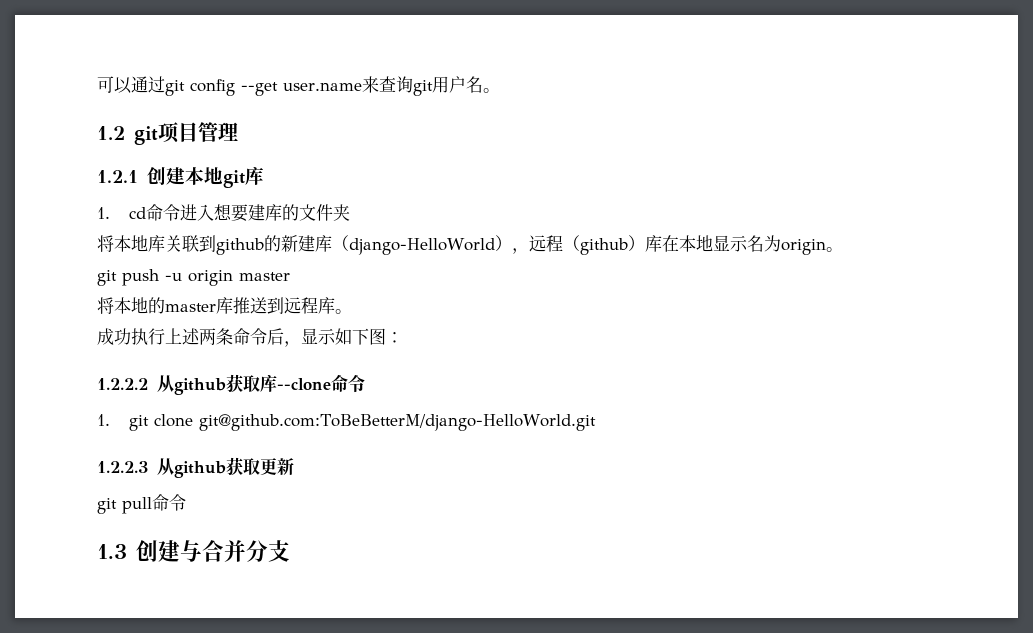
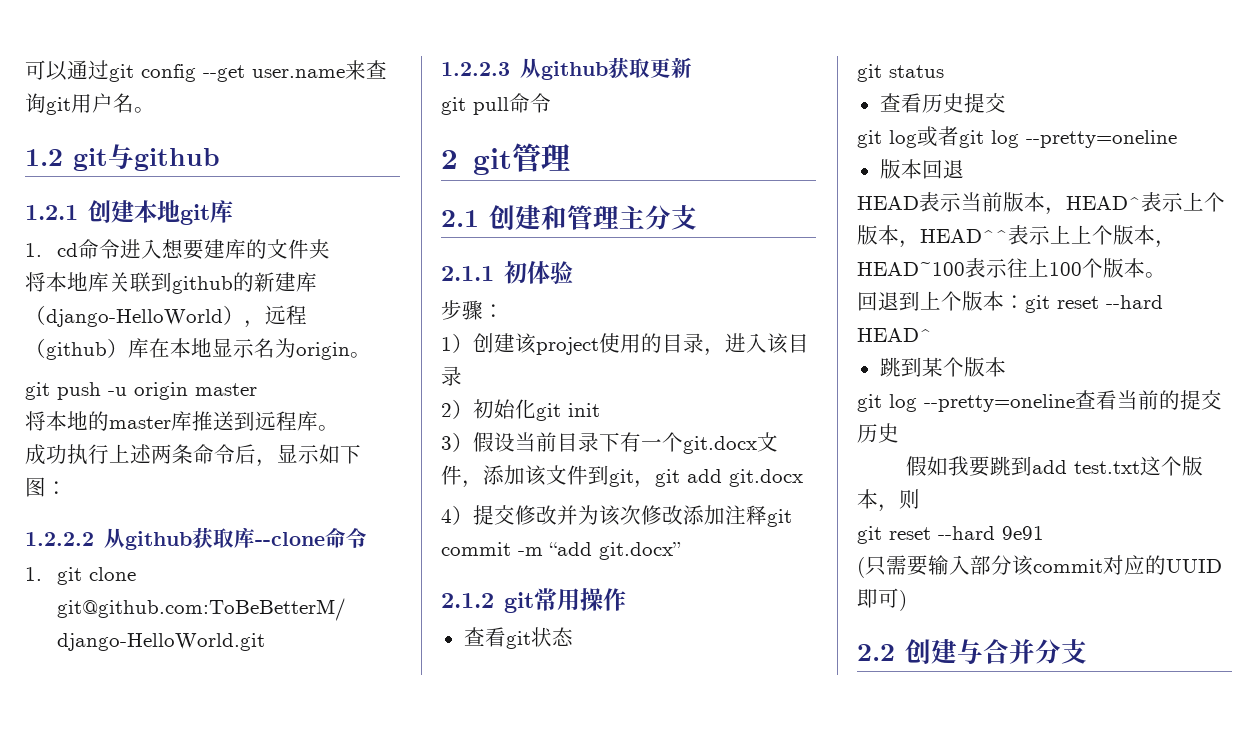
[157,122,238,143] 项目管理 -> [108,144,221,171] 与github
[97,544,127,559] 1.3 -> [441,143,570,175] [441,204,698,230] [441,261,574,284] [441,300,504,320] [441,333,809,356] [441,366,462,386] [441,399,600,421] [441,432,778,454] [441,465,803,488] [441,505,792,527] [441,542,681,560] [441,588,627,613] [463,627,573,649] [857,64,944,82] [879,93,1006,113] [857,126,1177,148] [879,159,964,179] [857,192,1225,215] [857,225,1176,248] [857,258,1166,278] [857,291,1163,313] [857,328,932,342] [879,357,1006,377] [857,390,1222,412] [857,423,899,443] [906,456,1204,477] [857,489,920,512] [857,526,1044,544] [857,555,1222,578] [857,588,907,611] [857,644,895,661] 2 git管理 // 2.1创建和管理主分支 // 2.1.1初体验 // 步骤： // 1）创建该project使用的目录，进入该目录 // 2）初始化git init // 3）假设当前目录下有一个git.docx文件，添加该文件到git，git add git.docx // 4）提交修改并为该次修改添加注释git commit -m “add git.docx” // 2.1.2 git常用操作 // 查看git状态 // git status // 查看历史提交 // git log或者git log --pretty=oneline // 版本回退 // HEAD表示当前版本，HEAD^表示上个版本，HEAD^^表示上上个版本，HEAD~100表示往上100个版本。 // 回退到上个版本：git reset --hard HEAD^ // 跳到某个版本 // git log --pretty=oneline查看当前的提交历史 // 假如我要跳到add test.txt这个版本，则 // git reset --hard 9e91 // (只需要输入部分该commit对应的UUID即可) // 2.2

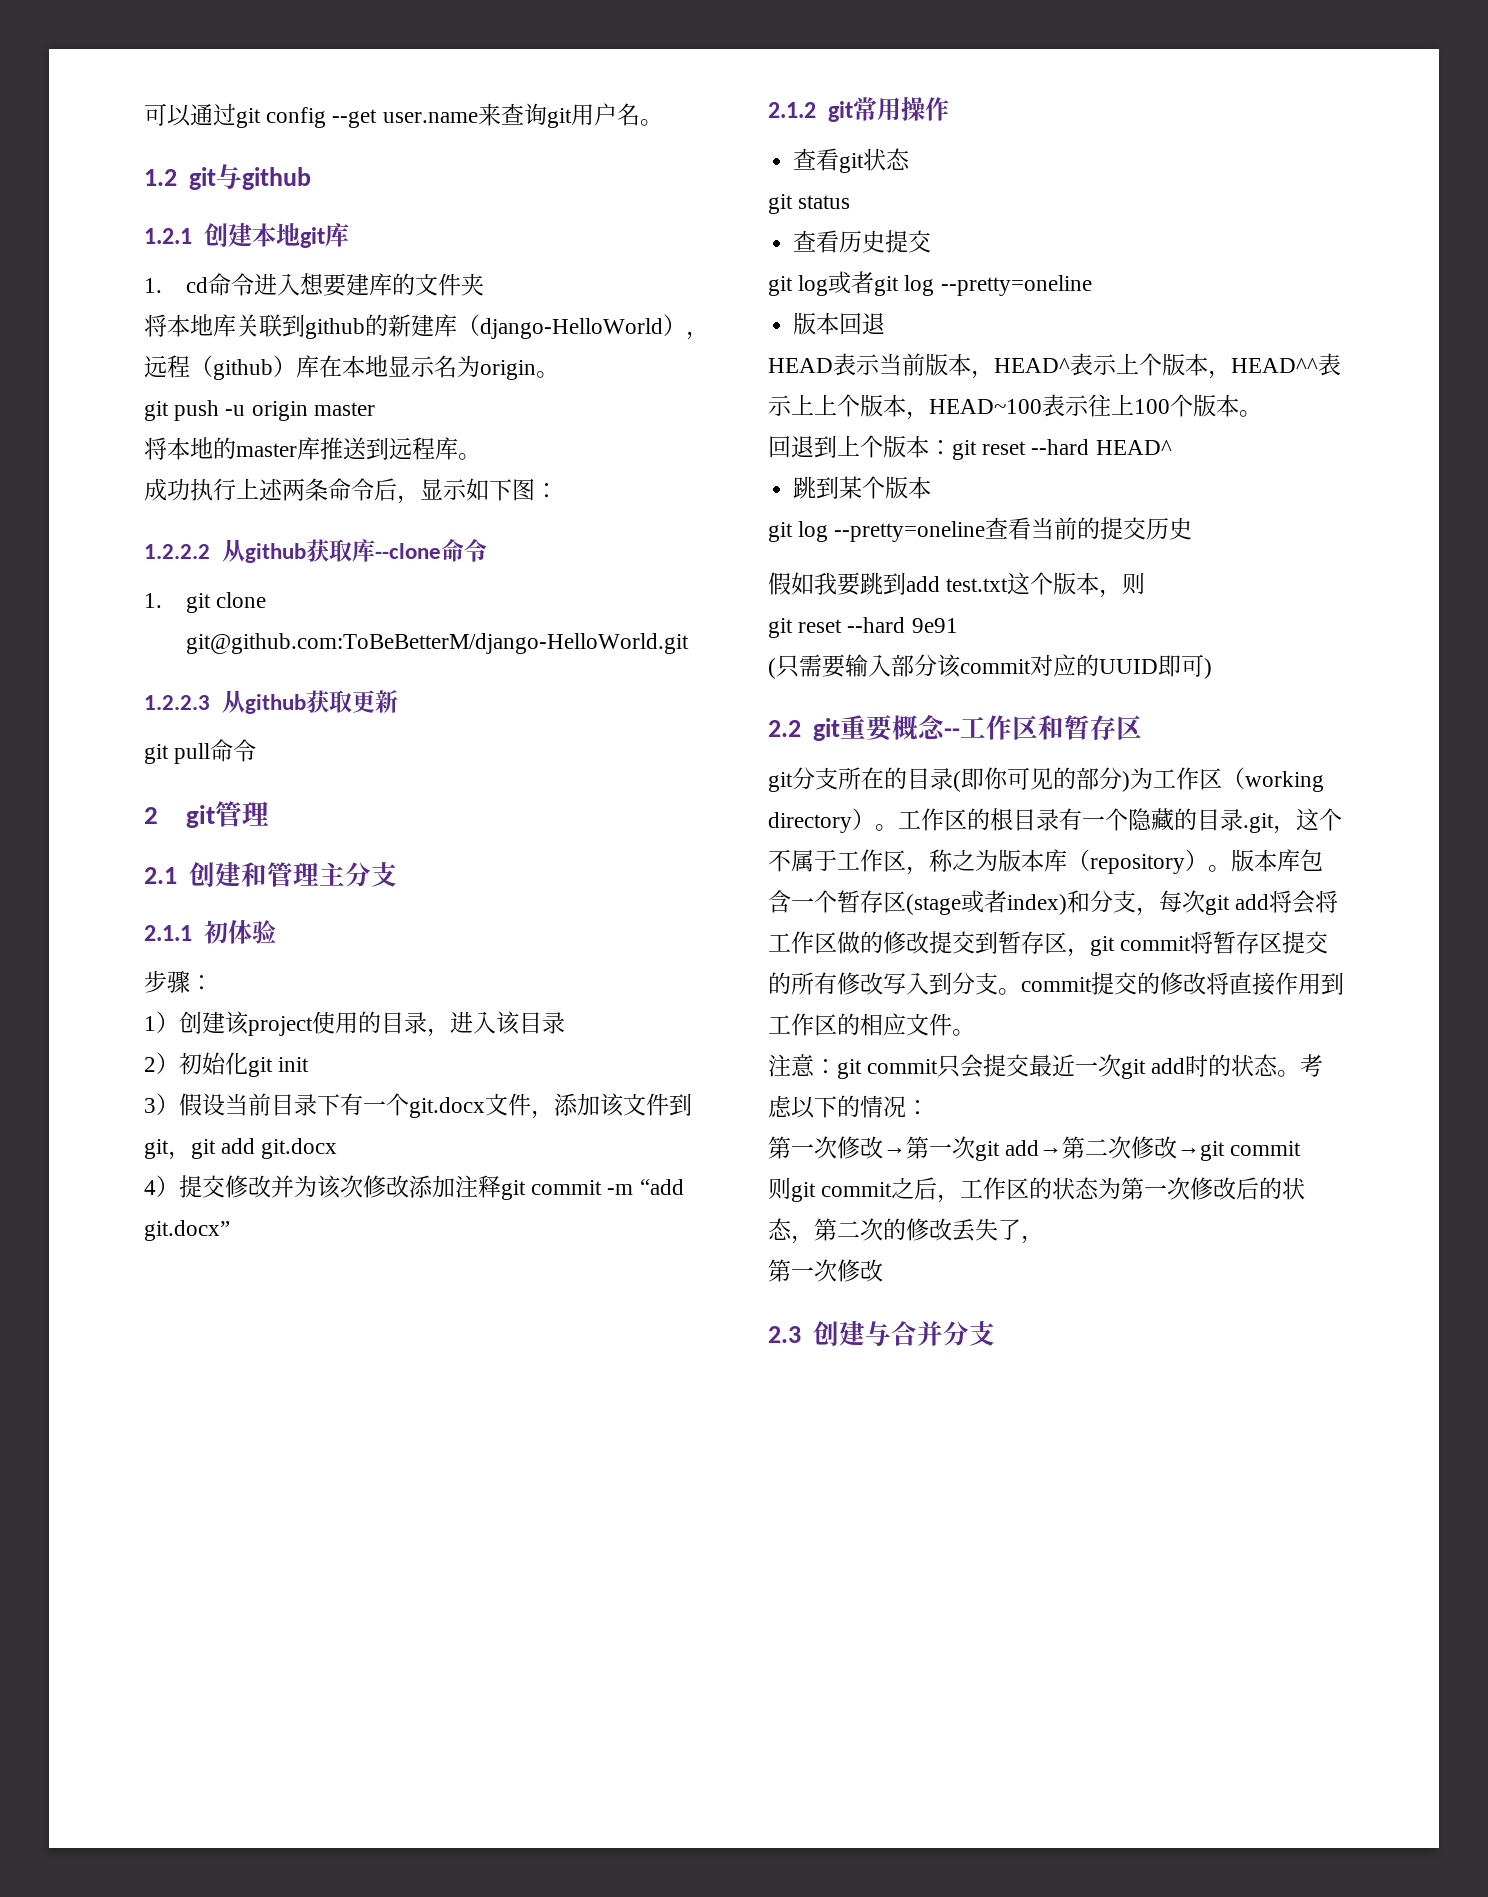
(895, 652) none -> [812,715,1142,741] [768,767,1324,792] [768,808,1342,834] [768,849,1323,875] [768,890,1339,916] [768,931,1329,957] [768,972,1344,995] [768,1013,975,1036] [768,1054,1324,1079] [768,1095,929,1119] [768,1136,1302,1161] [768,1177,1306,1203] [768,1218,1044,1244] [768,1259,883,1282] [768,1326,801,1343] git重要概念--工作区和暂存区 // git分支所在的目录(即你可见的部分)为工作区（working directory）。工作区的根目录有一个隐藏的目录.git，这个不属于工作区，称之为版本库（repository）。版本库包含一个暂存区(stage或者index)和分支，每次git add将会将工作区做的修改提交到暂存区，git commit将暂存区提交的所有修改写入到分支。commit提交的修改将直接作用到工作区的相应文件。 // 注意：git commit只会提交最近一次git add时的状态。考虑以下的情况： // 第一次修改→第一次git add→第二次修改→git commit // 则git commit之后，工作区的状态为第一次修改后的状态，第二次的修改丢失了， // 第一次修改 // 2.3

